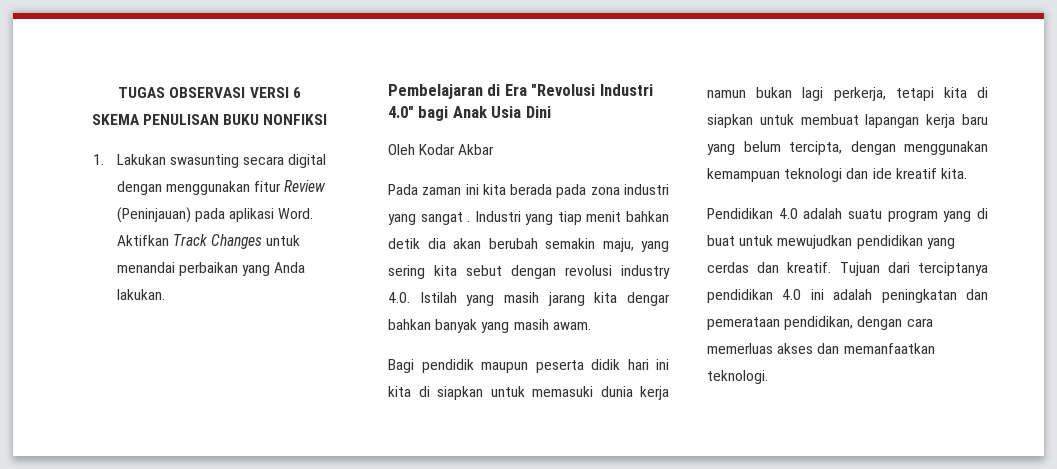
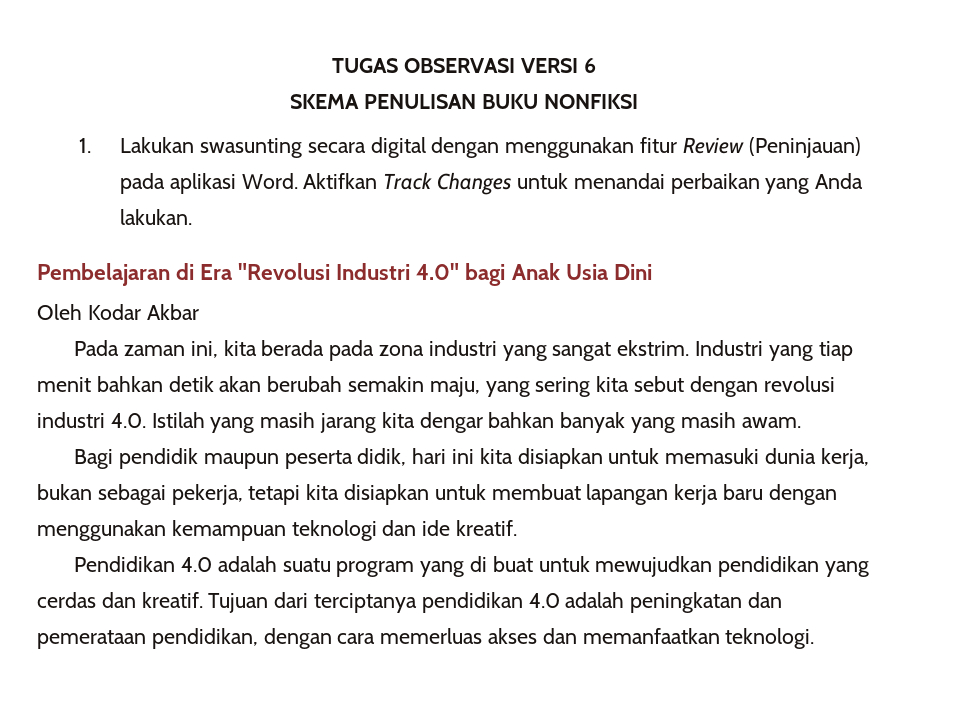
[465,184,479,195] ini -> [190,341,218,358] ini,
[467,220,471,222] . -> [617,340,690,356] ekstrim.
[427,238,446,249] dia -> (214, 384) none
[621,265,670,279] industry -> [37,412,105,428] industri
[591,359,620,370] didik -> [357,448,407,466] didik,
[418,386,483,400] di siapkan -> [517,448,603,469] disiapkan
[640,386,669,400] [707,87,988,101] [707,114,753,128] kerja namun bukan lagi perkerja, tetapi kita di siapkan -> [820,448,869,469] [37,484,430,505] kerja, bukan sebagai pekerja, tetapi kita disiapkan
[707,141,842,155] yang belum tercipta, -> (764, 492) none
[895,168,967,179] kreatif kita. -> [456,520,518,536] kreatif.
[810,289,824,300] ini -> (560, 600) none

